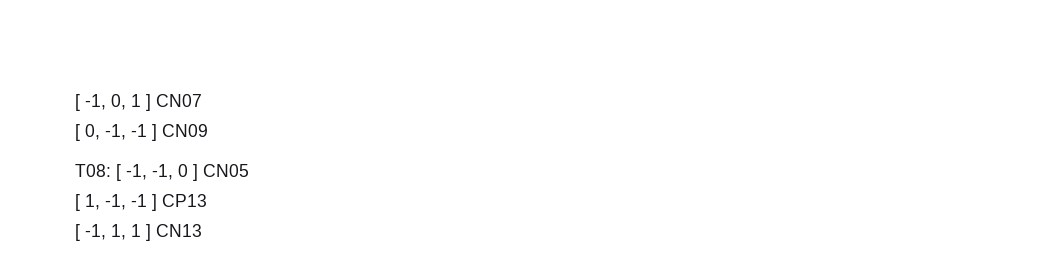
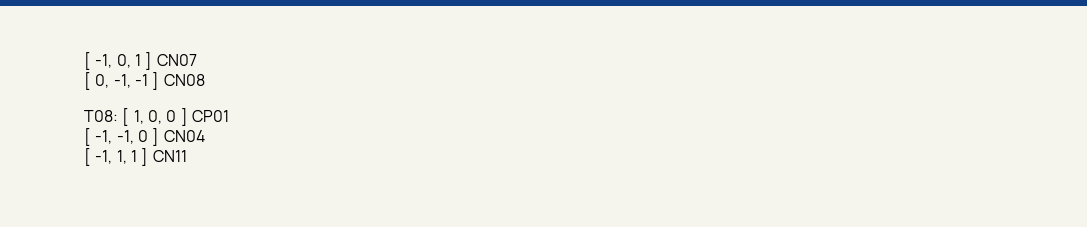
[162,124,208,137] CN09 -> [163,74,205,86] CN08
[126,164,249,181] [75,194,207,211] -1, -1, 0 ] CN05 // [ 1, -1, -1 ] CP13 -> [133,108,229,126] [84,128,205,146] 1, 0, 0 ] CP01 // [ -1, -1, 0 ] CN04
[156,224,202,237] CN13 -> [152,150,187,162] CN11

